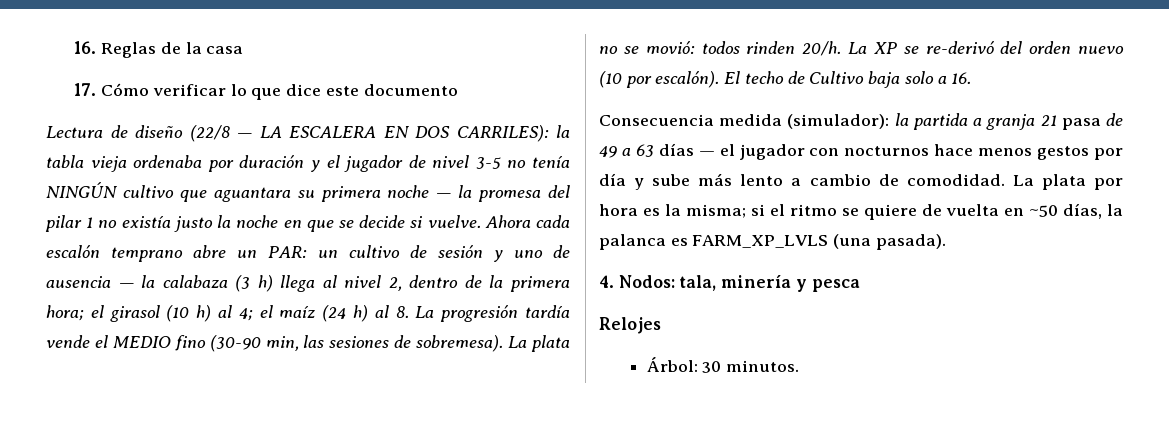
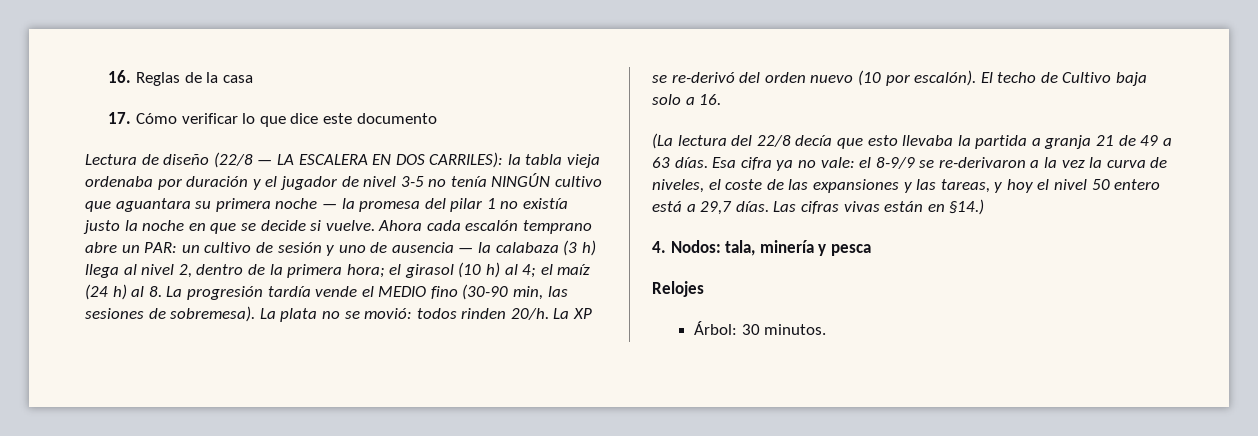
[599,114,890,129] Consecuencia medida (simulador): -> [652,133,954,149] (La lectura del 22/8 decía que esto llevaba
[1061,118,1101,130] pasa -> (1115, 140) none
[658,143,1123,160] [599,173,1123,190] [599,203,1123,220] [599,234,946,250] días — el jugador con nocturnos hace menos gestos por día y sube más lento a cambio de comodidad. La plata por hora es la misma; si el ritmo se quiere de vuelta en ~50 días, la palanca es FARM_XP_LVLS (una pasada). -> [674,157,1168,171] [652,179,1161,193] [652,199,985,215] días. Esa cifra ya no vale: el 8-9/9 se re-derivaron a la vez la curva de niveles, el coste de las expansiones y las tareas, y hoy el nivel 50 entero está a 29,7 días. Las cifras vivas están en §14.)

